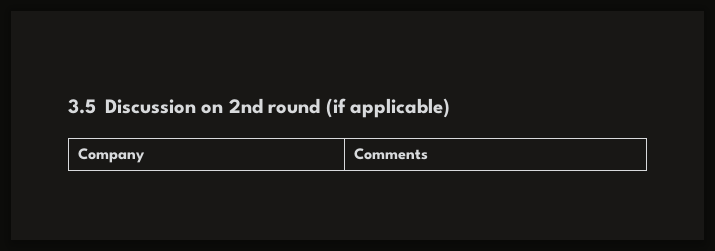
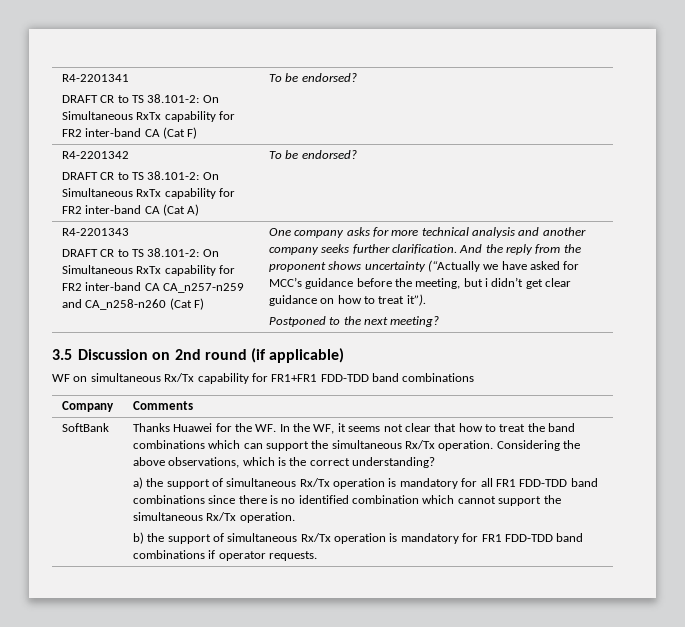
(68, 106) none -> [61,74,129,82] [61,94,219,103] [61,111,235,122] [61,127,198,139] [268,73,357,82] [61,151,129,159] [61,171,219,180] [61,188,235,199] [61,204,200,216] [268,150,357,159] [61,228,129,236] [61,248,219,257] [61,265,235,276] [61,282,244,293] [61,298,204,310] [268,227,586,238] [268,244,581,255] [268,260,580,272] [268,277,572,289] [268,294,426,306] [268,316,440,327] R4-2201341 // DRAFT CR to TS 38.101-2: On Simultaneous RxTx capability for FR2 inter-band CA (Cat F) | To be endorsed? // R4-2201342 // DRAFT CR to TS 38.101-2: On Simultaneous RxTx capability for FR2 inter-band CA (Cat A) | To be endorsed? // R4-2201343 // DRAFT CR to TS 38.101-2: On Simultaneous RxTx capability for FR2 inter-band CA CA_n257-n259 and CA_n258-n260 (Cat F) | One company asks for more technical analysis and another company seeks further clarification. And the reply from the proponent shows uncertainty (“Actually we have asked for MCC’s guidance before the meeting, but i didn’t get clear guidance on how to treat it”). // Postponed to the next meeting? //
[78,148,146,163] [354,148,429,160] // Company | Comments -> [52,373,475,384] [61,401,114,412] [132,401,193,410] [61,423,109,432] [132,423,576,434] [132,440,581,451] [132,457,436,468] [132,477,598,489] [132,495,561,506] [132,512,295,523] [132,532,584,544] [132,550,317,561] // WF on simultaneous Rx/Tx capability for FR1+FR1 FDD-TDD band combinations // Company | Comments // SoftBank | Thanks Huawei for the WF. In the WF, it seems not clear that how to treat the band combinations which can support the simultaneous Rx/Tx operation. Considering the above observations, which is the correct understanding? // a) the support of simultaneous Rx/Tx operation is mandatory for all FR1 FDD-TDD band combinations since there is no identified combination which cannot support the simultaneous Rx/Tx operation. // b) the support of simultaneous Rx/Tx operation is mandatory for FR1 FDD-TDD band combinations if operator requests.

